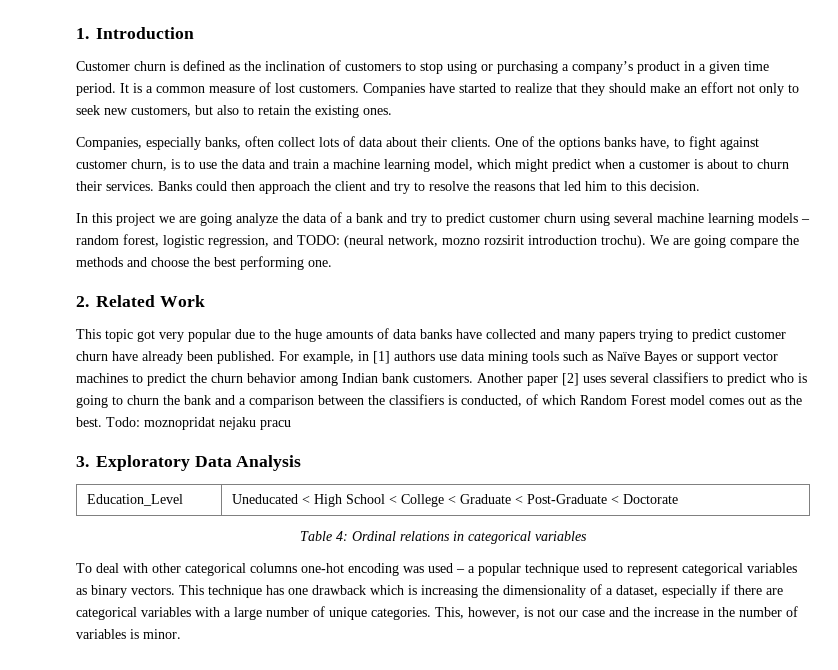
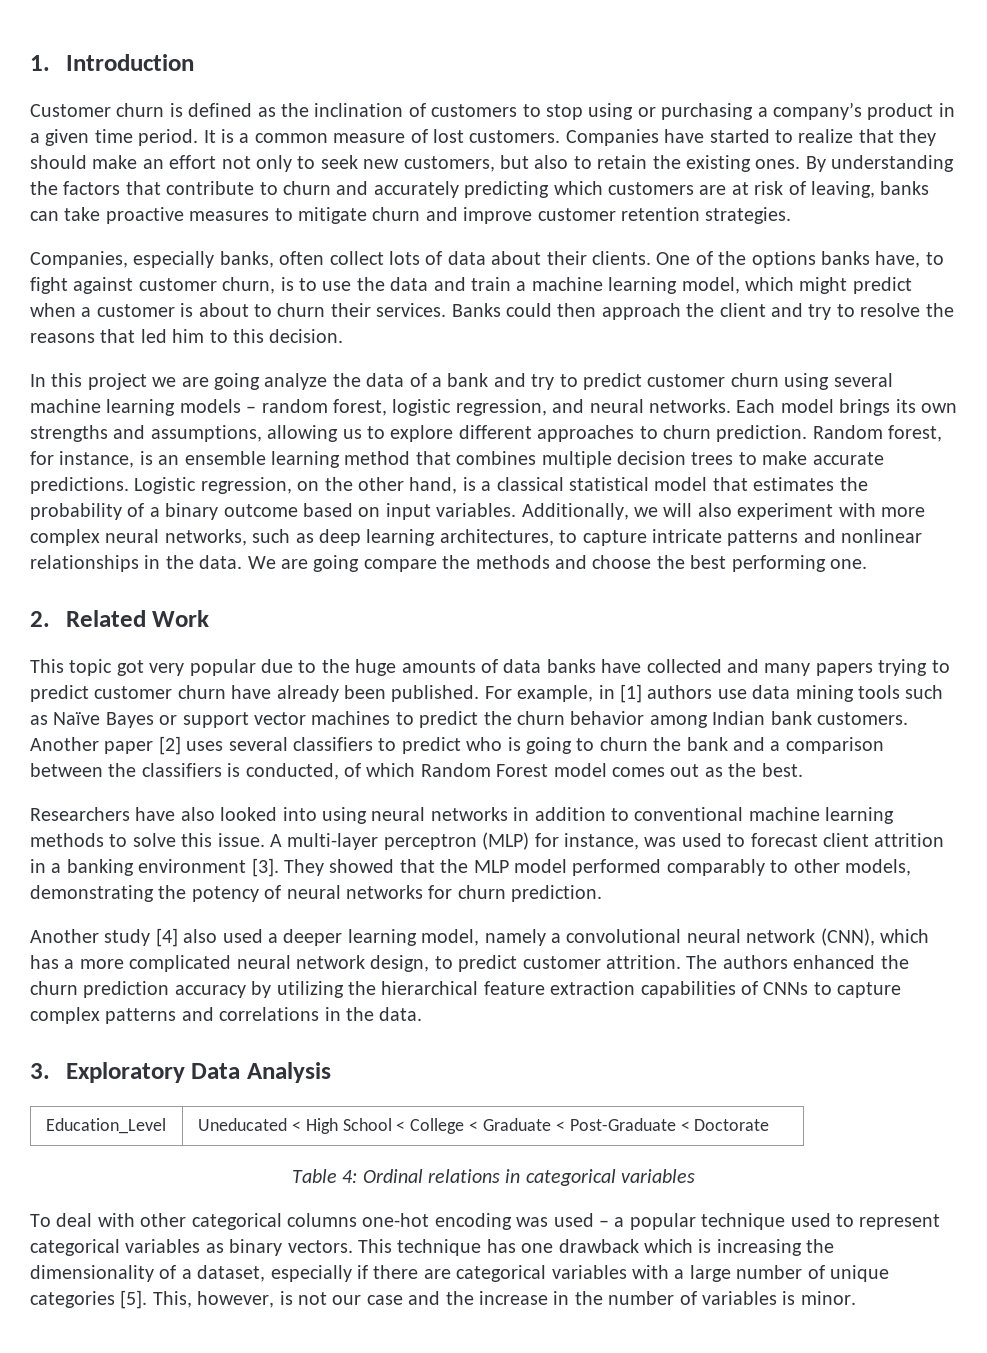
(392, 111) none -> [805,155,955,172] [30,181,930,198] [30,207,792,224] By understanding the factors that contribute to churn and accurately predicting which customers are at risk of leaving, banks can take proactive measures to mitigate churn and improve customer retention strategies.
[297,235,646,248] TODO: (neural network, mozno rozsirit introduction trochu). -> [589,399,957,416] [30,425,943,442] [30,451,884,468] [30,477,868,494] [30,503,925,520] [30,529,923,546] [30,555,243,572] neural networks. Each model brings its own strengths and assumptions, allowing us to explore different approaches to churn prediction. Random forest, for instance, is an ensemble learning method that combines multiple decision trees to make accurate predictions. Logistic regression, on the other hand, is a classical statistical model that estimates the probability of a binary outcome based on input variables. Additionally, we will also experiment with more complex neural networks, such as deep learning architectures, to capture intricate patterns and nonlinear relationships in the data.
[106,417,291,430] Todo: moznopridat nejaku pracu -> [30,807,895,824] [30,832,945,850] [30,858,911,877] [30,885,603,902] [30,928,929,947] [30,955,909,972] [30,981,902,998] [30,1007,423,1024] // Researchers have also looked into using neural networks in addition to conventional machine learning methods to solve this issue. A multi-layer perceptron (MLP) for instance, was used to forecast client attrition in a banking environment [3]. They showed that the MLP model performed comparably to other models, demonstrating the potency of neural networks for churn prediction. // Another study [4] also used a deeper learning model, namely a convolutional neural network (CNN), which has a more complicated neural network design, to predict customer attrition. The authors enhanced the churn prediction accuracy by utilizing the hierarchical feature extraction capabilities of CNNs to capture complex patterns and correlations in the data.
[371,607,431,620] categories. -> [30,1290,148,1309] categories [5].

